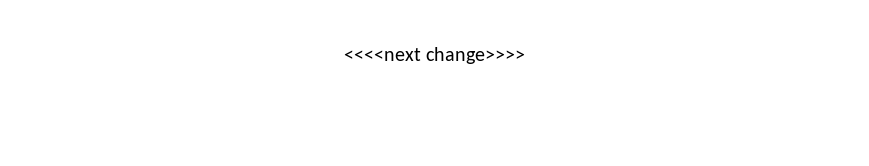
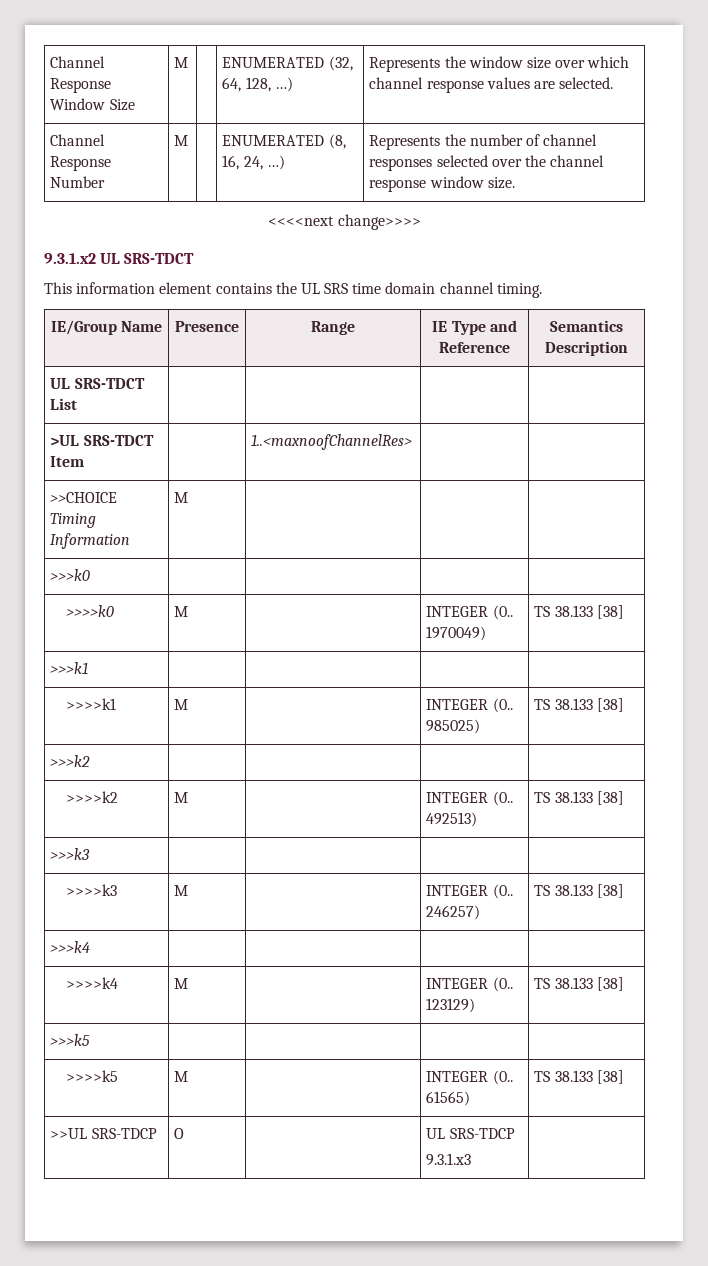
[343,47,526,64] <<<<next change>>>> -> [50,56,106,68] [50,78,112,93] [50,98,135,111] [174,57,189,68] [222,56,353,71] [222,77,293,92] [369,56,630,72] [369,77,614,93] [50,134,106,146] [50,156,112,171] [50,176,106,188] [174,135,189,146] [222,134,346,149] [222,155,285,170] [369,134,598,150] [369,155,605,171] [369,176,515,192] [268,214,421,230] [44,253,195,264] [44,282,542,298] [50,320,163,335] [175,321,239,332] [310,321,355,335] [432,320,517,335] [438,342,510,353] [550,320,623,332] [545,341,628,356] [50,378,145,389] [50,398,78,410] [50,435,154,446] [50,456,85,467] [251,434,413,450] [50,492,118,503] [50,513,97,528] [50,533,131,549] [174,492,189,503] [50,569,91,581] [66,605,115,617] [174,606,189,617] [426,605,513,620] [426,626,487,641] [534,605,624,619] [50,662,89,674] [66,698,117,710] [174,699,189,710] [426,698,513,713] [426,719,481,734] [534,698,624,712] [50,755,91,767] [66,791,119,803] [174,792,189,803] [426,791,513,806] [426,812,478,827] [534,791,624,805] [50,848,91,860] [66,884,118,896] [174,885,189,896] [426,884,513,899] [426,905,481,920] [534,884,624,898] [50,941,91,953] [66,977,119,989] [174,978,189,989] [426,977,513,992] [426,998,476,1013] [534,977,624,991] [50,1034,91,1046] [66,1070,119,1082] [174,1071,189,1082] [426,1070,513,1085] [426,1091,471,1106] [534,1070,624,1084] [50,1128,157,1139] [174,1128,185,1139] [426,1128,515,1139] [426,1153,472,1166] Channel Response Window Size | M | | ENUMERATED (32, 64, 128, …) | Represents the window size over which channel response values are selected. // Channel Response Number | M | | ENUMERATED (8, 16, 24, …) | Represents the number of channel responses selected over the channel response window size. // <<<<next change>>>> // 9.3.1.x2 UL SRS-TDCT // This information element contains the UL SRS time domain channel timing. // IE/Group Name | Presence | Range | IE Type and Reference | Semantics Description // UL SRS-TDCT List | | | | // >UL SRS-TDCT Item | | 1..<maxnoofChannelRes> | | // >>CHOICE Timing Information | M | | | // >>>k0 | | | | // >>>>k0 | M | | INTEGER (0.. 1970049) | TS 38.133 [38] // >>>k1 | | | | // >>>>k1 | M | | INTEGER (0.. 985025) | TS 38.133 [38] // >>>k2 | | | | // >>>>k2 | M | | INTEGER (0.. 492513) | TS 38.133 [38] // >>>k3 | | | | // >>>>k3 | M | | INTEGER (0.. 246257) | TS 38.133 [38] // >>>k4 | | | | // >>>>k4 | M | | INTEGER (0.. 123129) | TS 38.133 [38] // >>>k5 | | | | // >>>>k5 | M | | INTEGER (0.. 61565) | TS 38.133 [38] // >>UL SRS-TDCP | O | | UL SRS-TDCP // 9.3.1.x3 |

